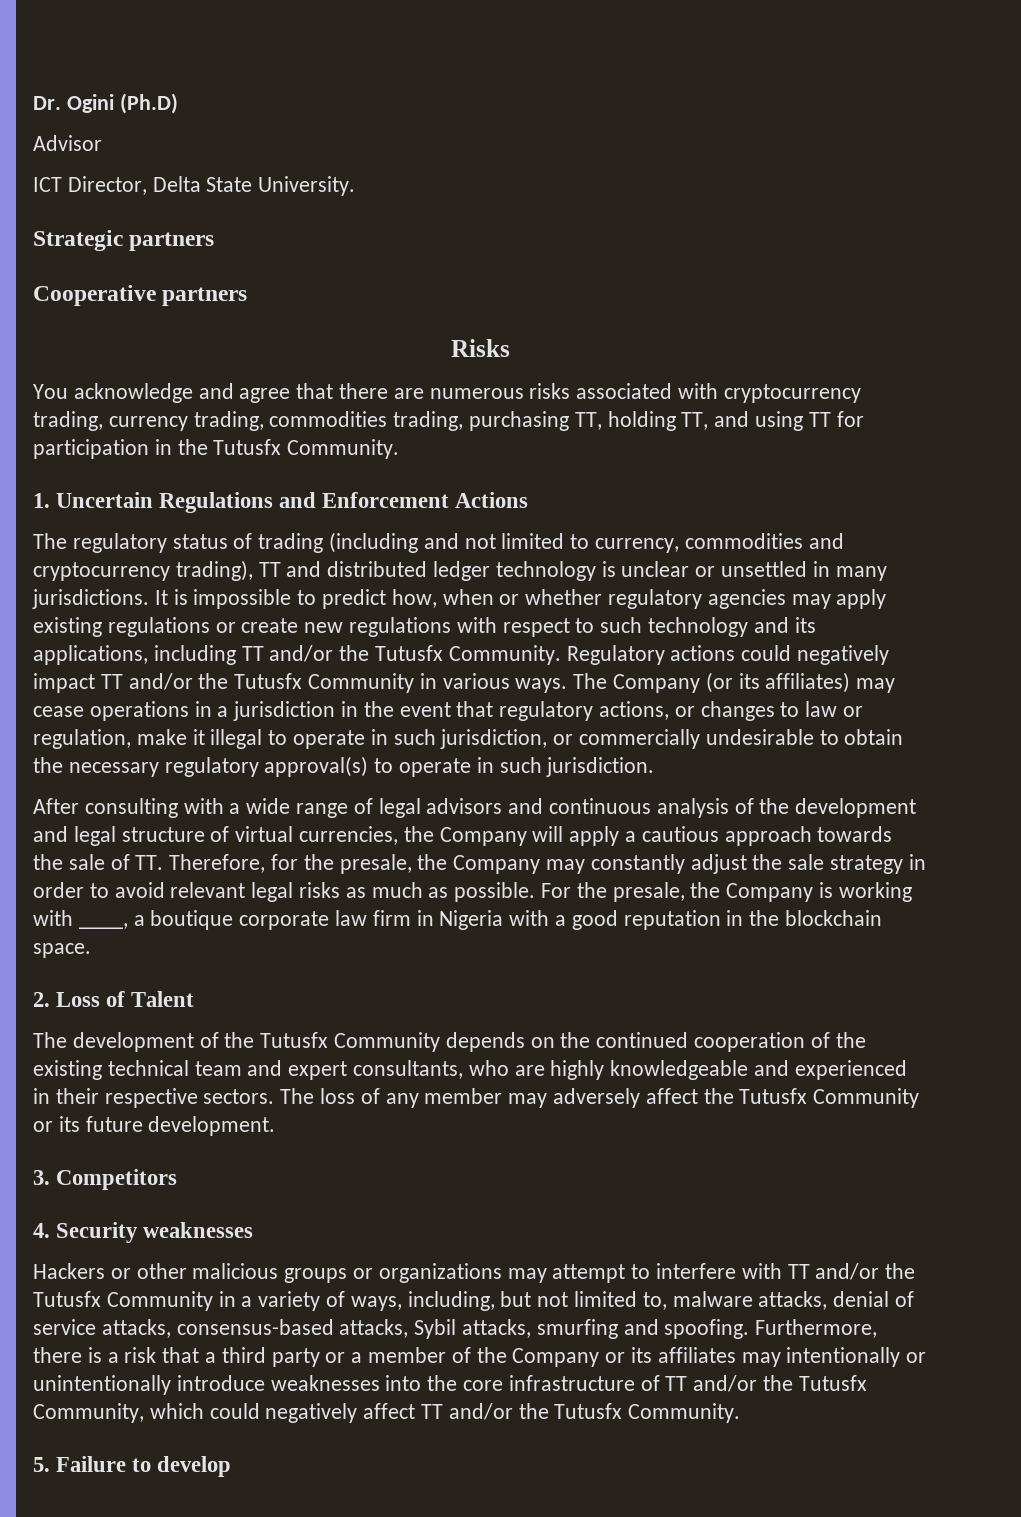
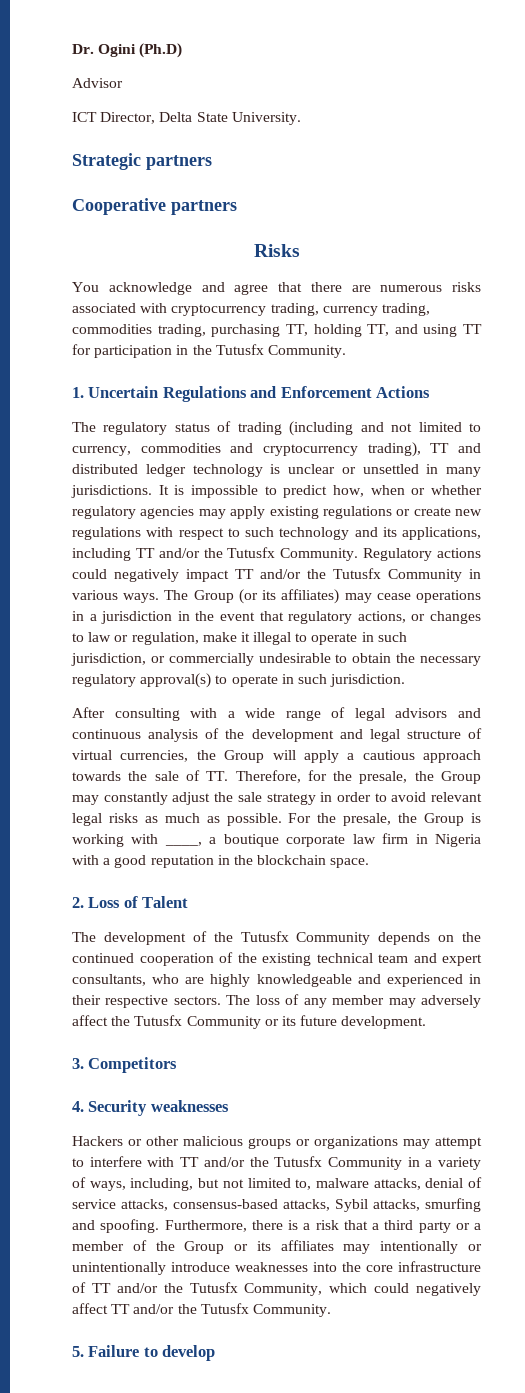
[613,674,701,693] Company -> [193,590,234,603] Group
[439,827,527,846] Company -> [224,750,265,763] Group
[453,855,541,874] Company -> [441,771,482,784] Group
[726,883,814,902] Company -> [424,813,465,826] Group
[512,1348,600,1367] Company -> [184,1241,225,1254] Group

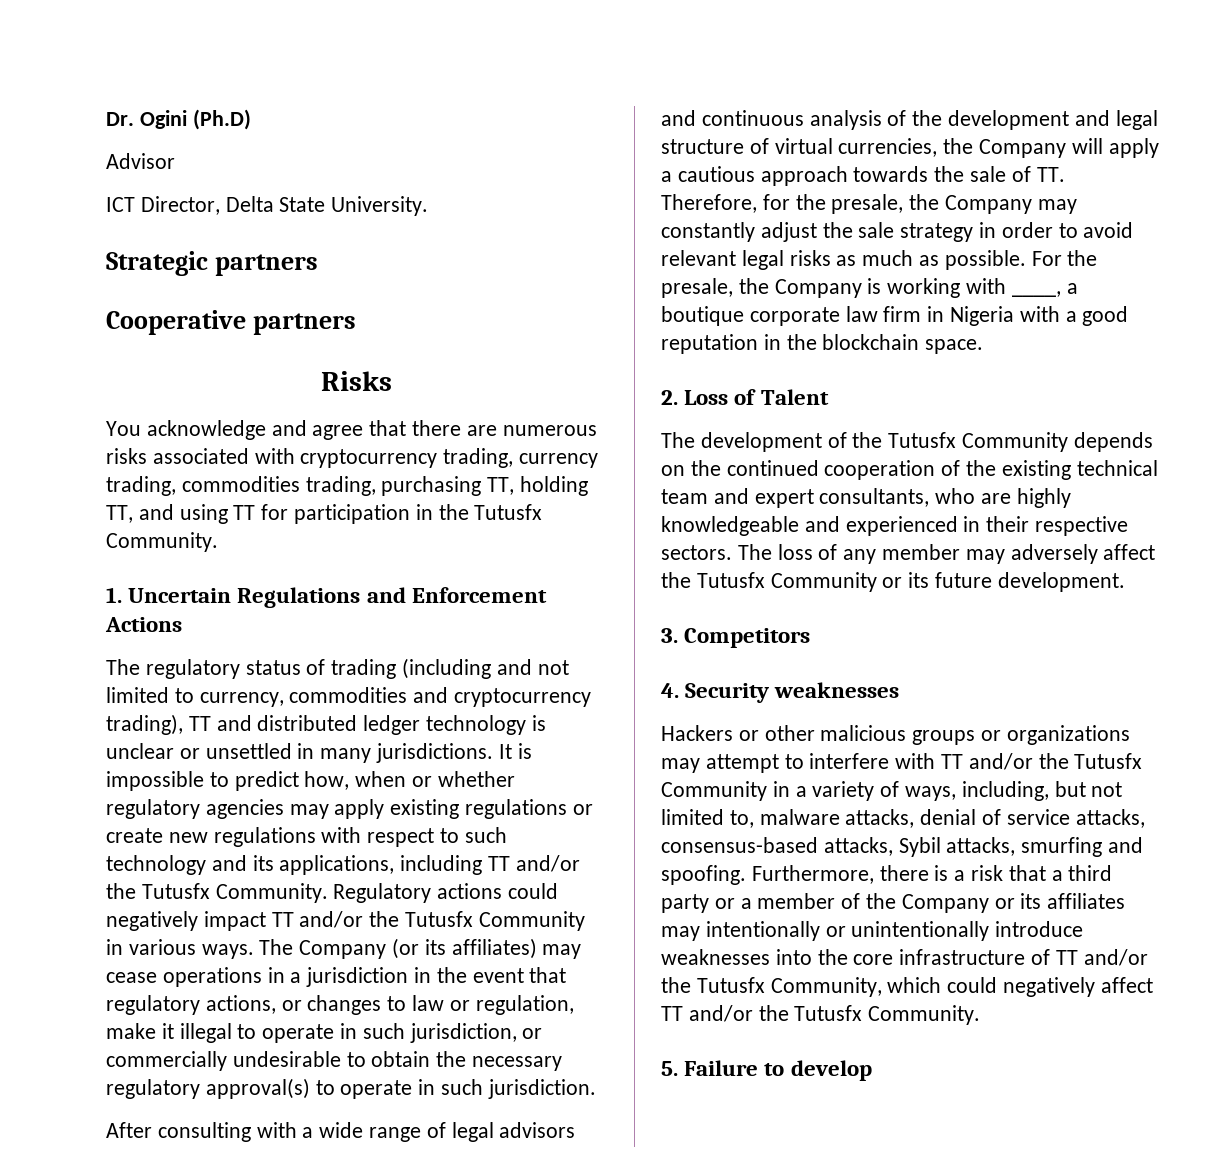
[193,590,234,603] Group -> [299,940,387,959] Company
[224,750,265,763] Group -> [979,139,1067,158] Company
[441,771,482,784] Group -> [945,195,1033,214] Company
[424,813,465,826] Group -> [774,279,862,298] Company
[184,1241,225,1254] Group -> [901,894,989,913] Company

